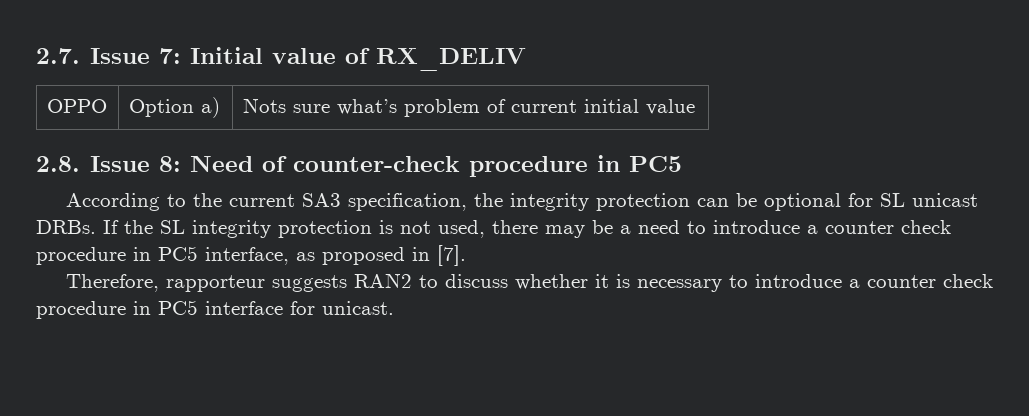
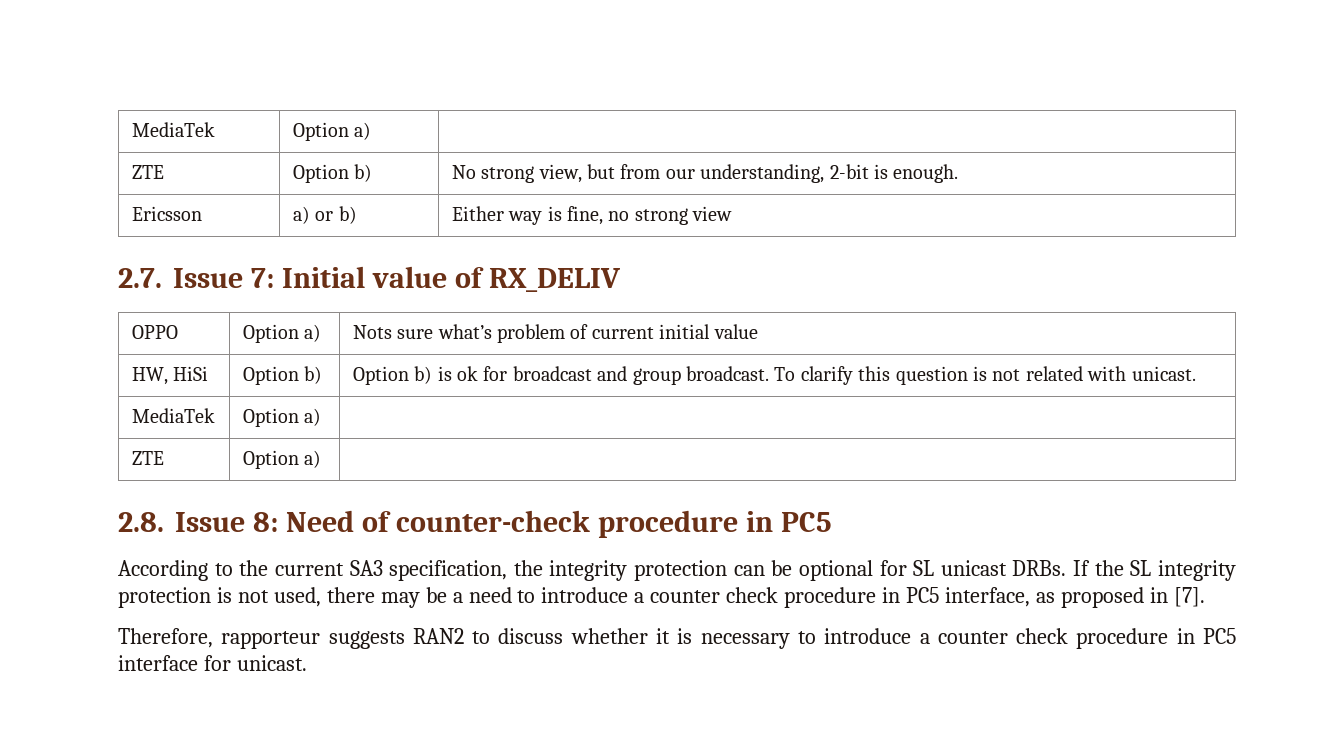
(36, 56) none -> [131,122,215,137] [292,122,372,141] [131,165,164,179] [292,164,373,183] [451,164,959,183] [131,206,202,221] [292,206,357,224] [451,206,733,225] MediaTek | Option a) | // ZTE | Option b) | No strong view, but from our understanding, 2-bit is enough. // Ericsson | a) or b) | Either way is fine, no strong view //
(695, 107) none -> [131,366,209,385] [242,366,323,385] [352,366,1196,385] [131,408,215,423] [242,408,322,427] [131,451,164,465] [242,450,322,469] // HW, HiSi | Option b) | Option b) is ok for broadcast and group broadcast. To clarify this question is not related with unicast. // MediaTek | Option a) | // ZTE | Option a) |

